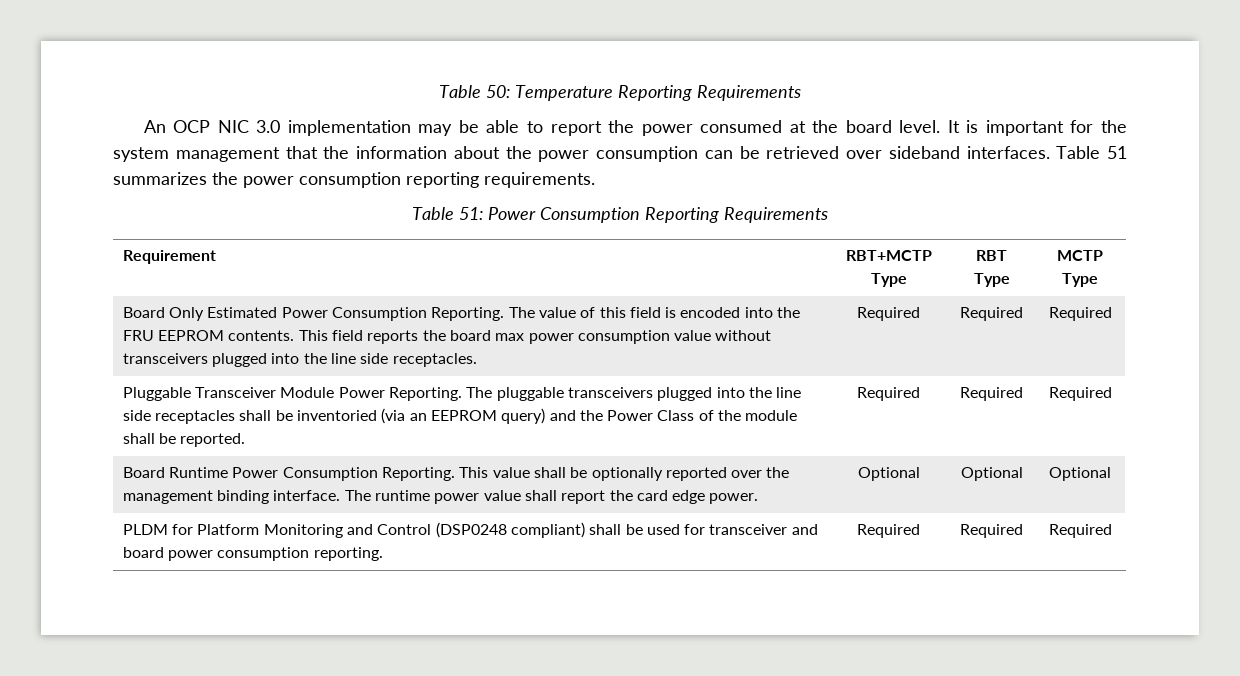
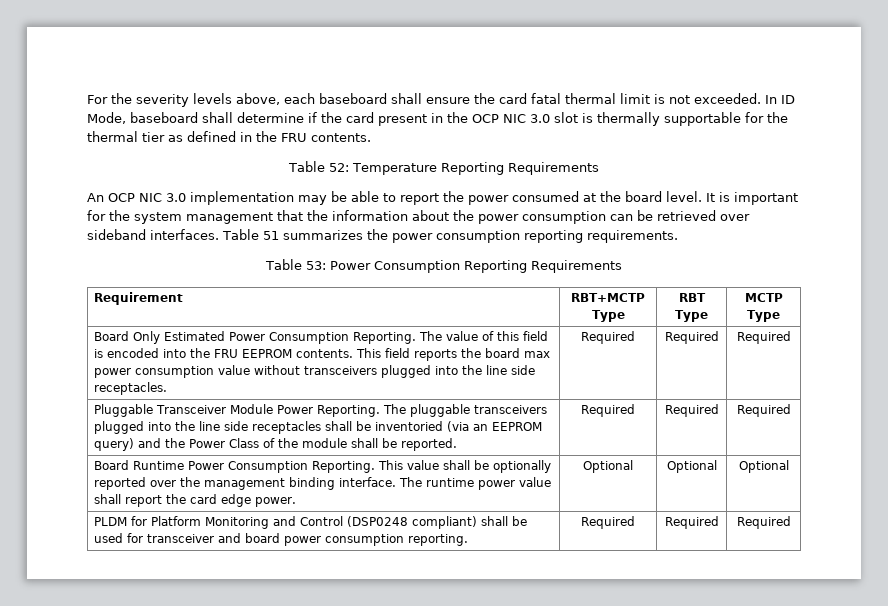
[439,85,511,98] Table 50: -> [87,93,795,107] [87,112,788,126] [87,131,371,142] [288,161,349,172] For the severity levels above, each baseboard shall ensure the card fatal thermal limit is not exceeded. In ID Mode, baseboard shall determine if the card present in the OCP NIC 3.0 slot is thermally supportable for the thermal tier as defined in the FRU contents. // Table 52:
[459,207,484,220] 51: -> [305,261,326,270] 53:

